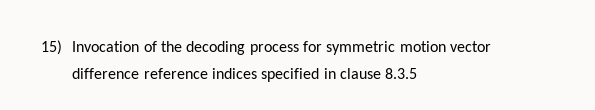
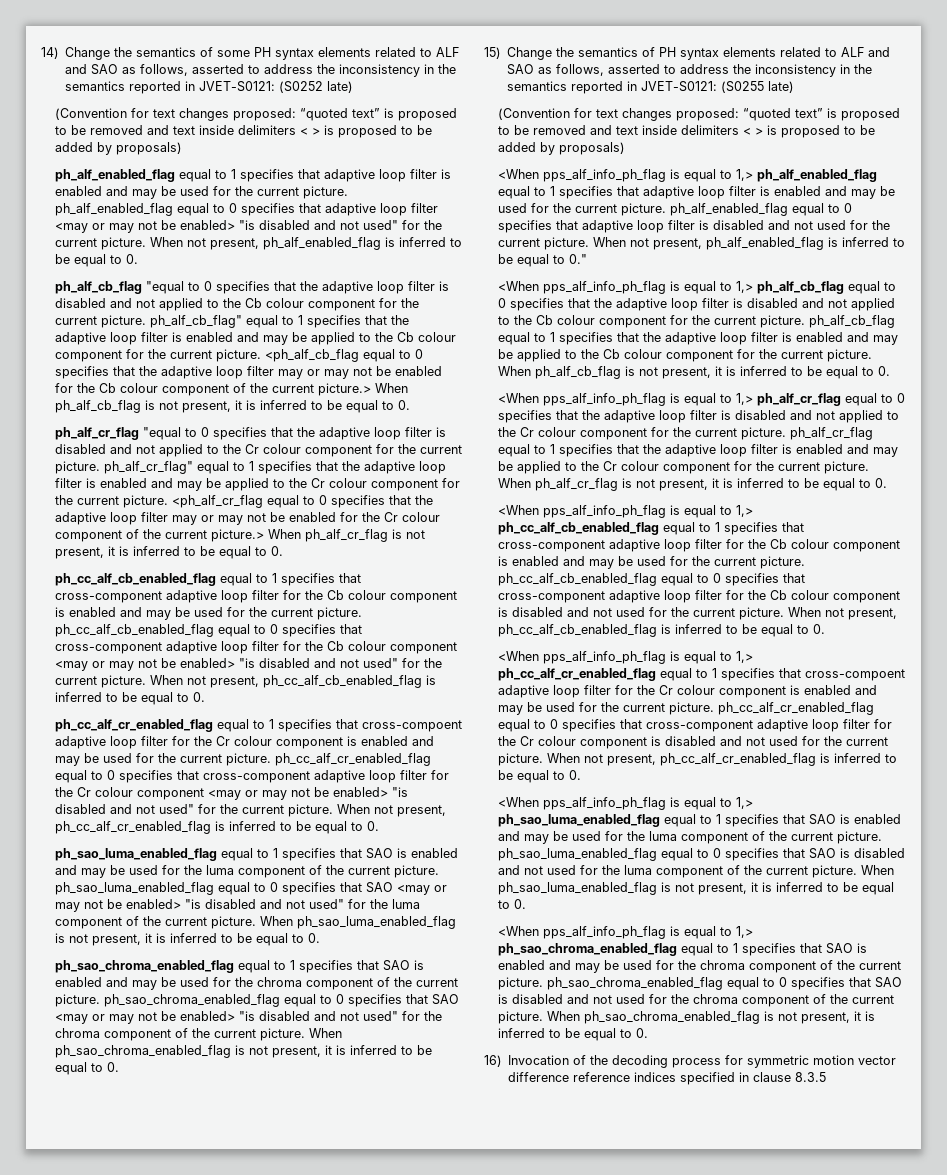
[41,40,62,55] 15) -> [41,47,460,60] [65,64,457,77] [65,81,354,94] [55,108,458,121] [55,125,433,138] [55,142,183,155] [55,169,452,182] [55,186,349,199] [55,203,439,216] [55,220,443,233] [55,237,463,250] [55,254,139,267] [55,281,450,294] [55,298,420,311] [55,315,410,328] [55,332,457,345] [55,349,424,362] [55,366,443,379] [55,383,409,396] [55,400,411,413] [55,427,447,440] [55,444,463,457] [55,461,447,474] [55,478,461,491] [55,495,434,508] [55,512,441,525] [55,529,426,542] [55,546,284,559] [55,573,362,586] [55,590,458,603] [55,607,363,620] [55,624,363,637] [55,641,458,654] [55,658,443,671] [55,675,437,688] [55,692,206,705] [55,719,463,732] [55,736,435,749] [55,753,432,766] [55,770,450,783] [55,787,409,800] [55,804,447,817] [55,821,380,834] [55,848,459,861] [55,865,440,878] [55,882,448,895] [55,899,421,912] [55,916,457,929] [55,933,321,946] [55,960,425,973] [55,977,459,990] [55,994,460,1007] [55,1011,443,1024] [55,1028,343,1041] [55,1045,433,1058] [55,1062,120,1075] [484,47,891,60] [507,64,873,77] [507,81,795,94] [498,108,901,121] [498,125,876,138] [498,142,626,155] [498,169,878,182] [498,186,896,199] [498,203,853,216] [498,220,891,233] [498,237,906,250] [498,254,588,267] [498,281,897,294] [498,298,896,311] [498,315,896,328] [498,332,899,345] [498,349,873,362] [498,366,891,379] [498,393,906,406] [498,410,900,423] [498,427,874,440] [498,444,899,457] [498,461,870,474] [498,478,888,491] [498,505,754,518] [498,522,805,535] [498,539,901,552] [498,556,806,569] [498,573,806,586] [498,590,901,603] [498,607,898,620] [498,624,826,637] [498,651,754,664] [498,668,906,681] [498,685,878,698] [498,702,875,715] [498,719,893,732] [498,736,889,749] [498,753,898,766] [498,770,582,783] [498,797,754,810] [498,814,902,827] [498,831,883,844] [498,848,906,861] [498,865,895,878] [498,882,895,895] [498,899,527,909] [498,926,754,939] [498,943,868,956] [498,960,902,973] [498,977,903,990] [498,994,895,1007] [498,1011,876,1024] [498,1028,649,1041] [484,1055,502,1067] 14) Change the semantics of some PH syntax elements related to ALF and SAO as follows, asserted to address the inconsistency in the semantics reported in JVET-S0121: (S0252 late) // (Convention for text changes proposed: “quoted text” is proposed to be removed and text inside delimiters < > is proposed to be added by proposals) // ph_alf_enabled_flag equal to 1 specifies that adaptive loop filter is enabled and may be used for the current picture. ph_alf_enabled_flag equal to 0 specifies that adaptive loop filter <may or may not be enabled> "is disabled and not used" for the current picture. When not present, ph_alf_enabled_flag is inferred to be equal to 0. // ph_alf_cb_flag "equal to 0 specifies that the adaptive loop filter is disabled and not applied to the Cb colour component for the current picture. ph_alf_cb_flag" equal to 1 specifies that the adaptive loop filter is enabled and may be applied to the Cb colour component for the current picture. <ph_alf_cb_flag equal to 0 specifies that the adaptive loop filter may or may not be enabled for the Cb colour component of the current picture.> When ph_alf_cb_flag is not present, it is inferred to be equal to 0. // ph_alf_cr_flag "equal to 0 specifies that the adaptive loop filter is disabled and not applied to the Cr colour component for the current picture. ph_alf_cr_flag" equal to 1 specifies that the adaptive loop filter is enabled and may be applied to the Cr colour component for the current picture. <ph_alf_cr_flag equal to 0 specifies that the adaptive loop filter may or may not be enabled for the Cr colour component of the current picture.> When ph_alf_cr_flag is not present, it is inferred to be equal to 0. // ph_cc_alf_cb_enabled_flag equal to 1 specifies that cross-component adaptive loop filter for the Cb colour component is enabled and may be used for the current picture. ph_cc_alf_cb_enabled_flag equal to 0 specifies that cross-component adaptive loop filter for the Cb colour component <may or may not be enabled> "is disabled and not used" for the current picture. When not present, ph_cc_alf_cb_enabled_flag is inferred to be equal to 0. // ph_cc_alf_cr_enabled_flag equal to 1 specifies that cross-compoent adaptive loop filter for the Cr colour component is enabled and may be used for the current picture. ph_cc_alf_cr_enabled_flag equal to 0 specifies that cross-component adaptive loop filter for the Cr colour component <may or may not be enabled> "is disabled and not used" for the current picture. When not present, ph_cc_alf_cr_enabled_flag is inferred to be equal to 0. // ph_sao_luma_enabled_flag equal to 1 specifies that SAO is enabled and may be used for the luma component of the current picture. ph_sao_luma_enabled_flag equal to 0 specifies that SAO <may or may not be enabled> "is disabled and not used" for the luma component of the current picture. When ph_sao_luma_enabled_flag is not present, it is inferred to be equal to 0. // ph_sao_chroma_enabled_flag equal to 1 specifies that SAO is enabled and may be used for the chroma component of the current picture. ph_sao_chroma_enabled_flag equal to 0 specifies that SAO <may or may not be enabled> "is disabled and not used" for the chroma component of the current picture. When ph_sao_chroma_enabled_flag is not present, it is inferred to be equal to 0. // 15) Change the semantics of PH syntax elements related to ALF and SAO as follows, asserted to address the inconsistency in the semantics reported in JVET-S0121: (S0255 late) // (Convention for text changes proposed: “quoted text” is proposed to be removed and text inside delimiters < > is proposed to be added by proposals) // <When pps_alf_info_ph_flag is equal to 1,> ph_alf_enabled_flag equal to 1 specifies that adaptive loop filter is enabled and may be used for the current picture. ph_alf_enabled_flag equal to 0 specifies that adaptive loop filter is disabled and not used for the current picture. When not present, ph_alf_enabled_flag is inferred to be equal to 0." // <When pps_alf_info_ph_flag is equal to 1,> ph_alf_cb_flag equal to 0 specifies that the adaptive loop filter is disabled and not applied to the Cb colour component for the current picture. ph_alf_cb_flag equal to 1 specifies that the adaptive loop filter is enabled and may be applied to the Cb colour component for the current picture. When ph_alf_cb_flag is not present, it is inferred to be equal to 0. // <When pps_alf_info_ph_flag is equal to 1,> ph_alf_cr_flag equal to 0 specifies that the adaptive loop filter is disabled and not applied to the Cr colour component for the current picture. ph_alf_cr_flag equal to 1 specifies that the adaptive loop filter is enabled and may be applied to the Cr colour component for the current picture. When ph_alf_cr_flag is not present, it is inferred to be equal to 0. // <When pps_alf_info_ph_flag is equal to 1,> ph_cc_alf_cb_enabled_flag equal to 1 specifies that cross-component adaptive loop filter for the Cb colour component is enabled and may be used for the current picture. ph_cc_alf_cb_enabled_flag equal to 0 specifies that cross-component adaptive loop filter for the Cb colour component is disabled and not used for the current picture. When not present, ph_cc_alf_cb_enabled_flag is inferred to be equal to 0. // <When pps_alf_info_ph_flag is equal to 1,> ph_cc_alf_cr_enabled_flag equal to 1 specifies that cross-compoent adaptive loop filter for the Cr colour component is enabled and may be used for the current picture. ph_cc_alf_cr_enabled_flag equal to 0 specifies that cross-component adaptive loop filter for the Cr colour component is disabled and not used for the current picture. When not present, ph_cc_alf_cr_enabled_flag is inferred to be equal to 0. // <When pps_alf_info_ph_flag is equal to 1,> ph_sao_luma_enabled_flag equal to 1 specifies that SAO is enabled and may be used for the luma component of the current picture. ph_sao_luma_enabled_flag equal to 0 specifies that SAO is disabled and not used for the luma component of the current picture. When ph_sao_luma_enabled_flag is not present, it is inferred to be equal to 0. // <When pps_alf_info_ph_flag is equal to 1,> ph_sao_chroma_enabled_flag equal to 1 specifies that SAO is enabled and may be used for the chroma component of the current picture. ph_sao_chroma_enabled_flag equal to 0 specifies that SAO is disabled and not used for the chroma component of the current picture. When ph_sao_chroma_enabled_flag is not present, it is inferred to be equal to 0. // 16)

